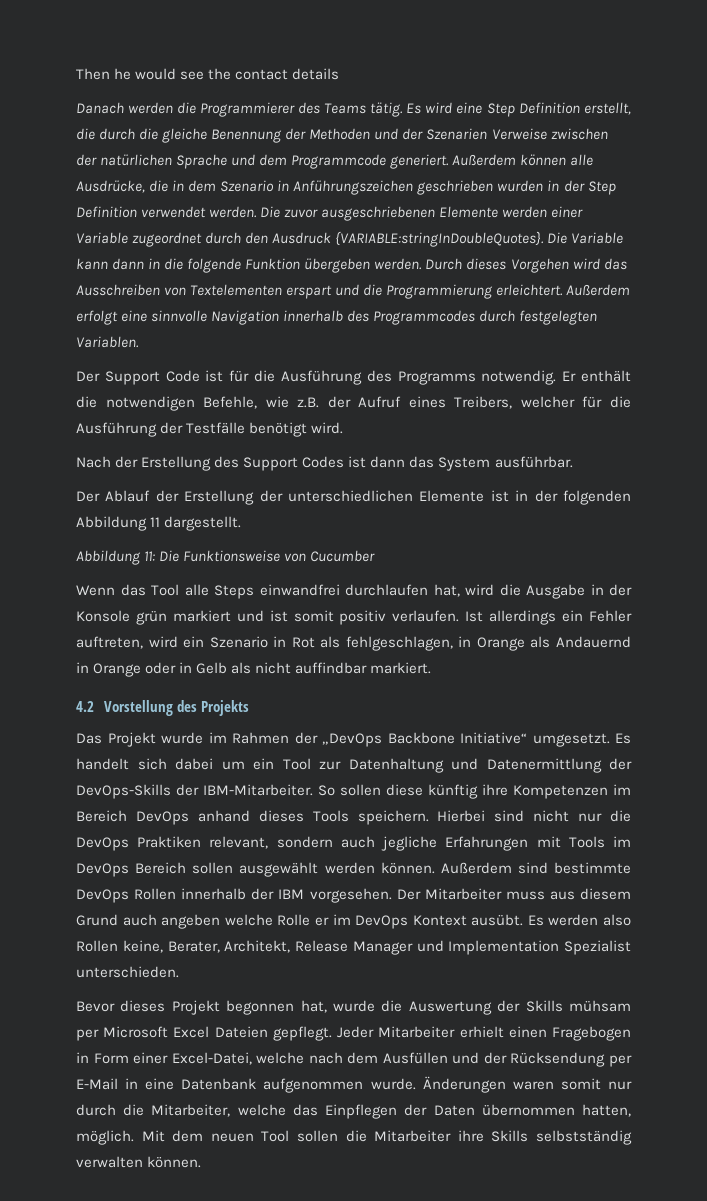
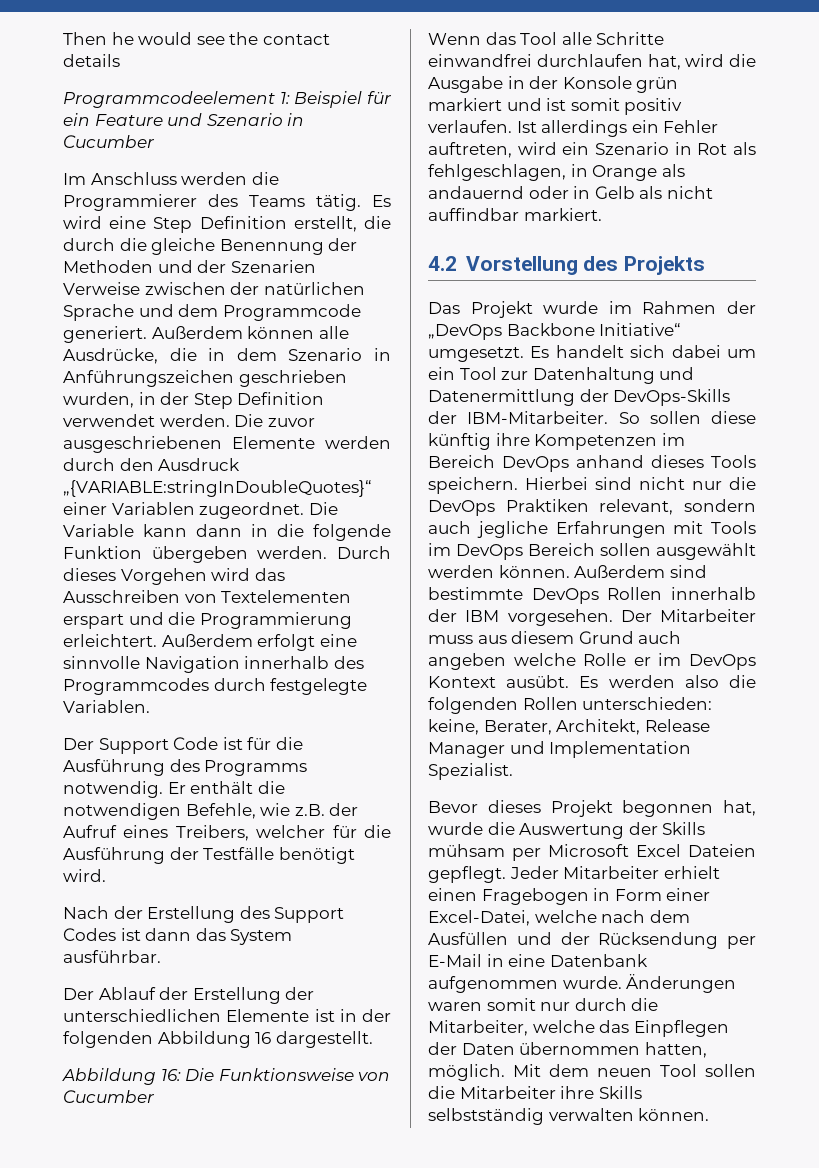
[76,102,124,114] Danach -> [63,91,392,108] [63,113,305,126] [63,135,155,148] [63,172,177,185] Programmcodeelement 1: Beispiel für ein Feature und Szenario in Cucumber // Im Anschluss
[497,180,544,192] wurden -> [63,392,134,408] wurden,
[551,206,584,218] [76,231,545,247] einer Variable zugeordnet durch den Ausdruck {VARIABLE:stringInDoubleQuotes}. -> [63,458,241,471] [63,480,372,497] [63,502,305,519] durch den Ausdruck „{VARIABLE:stringInDoubleQuotes}“ einer Variablen zugeordnet.
[519,310,598,325] festgelegten -> [270,678,368,695] festgelegte
[150,517,161,527] 11 -> [255,1032,272,1044] 16
[144,551,156,561] 11: -> [160,1069,181,1081] 16:
[214,585,254,599] Steps -> [596,32,665,45] Schritte
[556,636,632,648] [76,662,142,677] Andauernd in Orange -> [428,186,524,199] andauernd
[76,940,118,952] Rollen -> [729,675,756,688] [428,697,713,714] die folgenden Rollen unterschieden:
[564,940,631,955] [76,966,179,978] Spezialist unterschieden. -> [428,763,513,780] Spezialist.

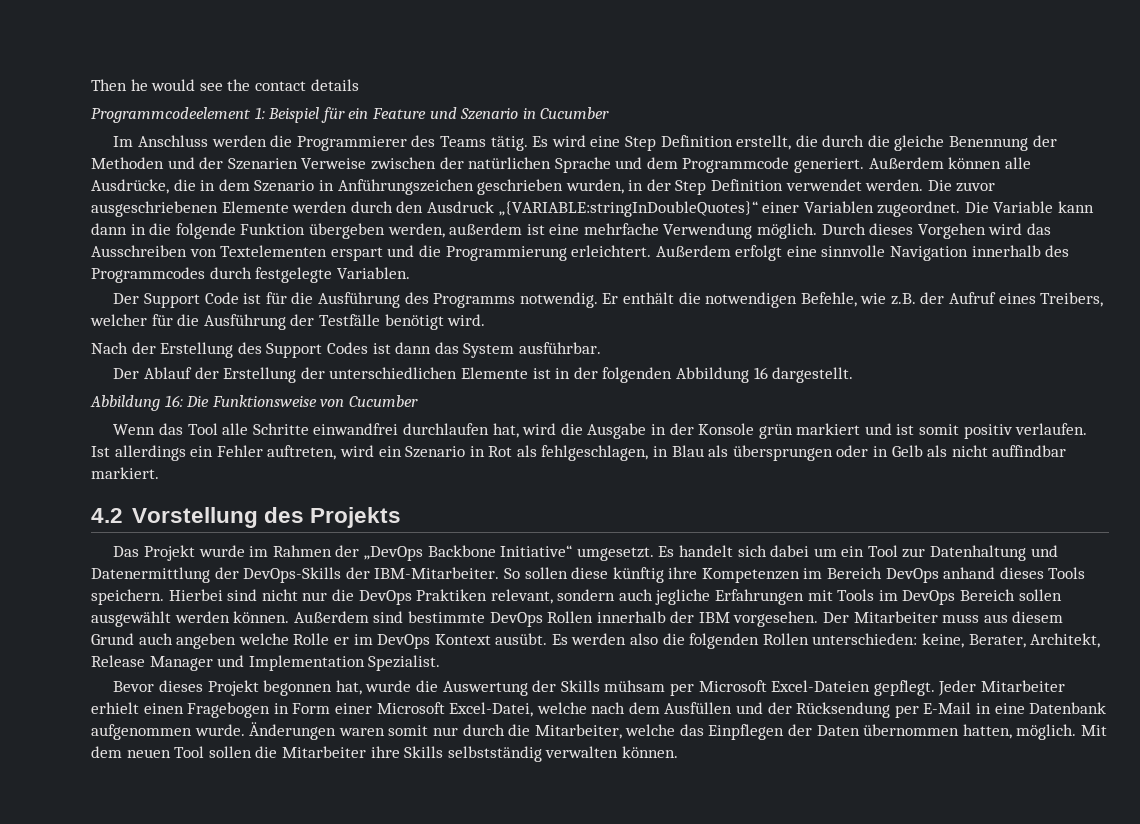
[257,546,328,559] werden. -> [387,223,818,239] werden, außerdem ist eine mehrfache Verwendung möglich.
[592,164,685,181] [428,186,524,199] Orange als andauernd -> [671,445,833,461] Blau als übersprungen
[636,844,756,857] Excel Dateien -> [771,680,871,692] Excel-Dateien
(711, 894) none -> [376,702,445,714] Microsoft

